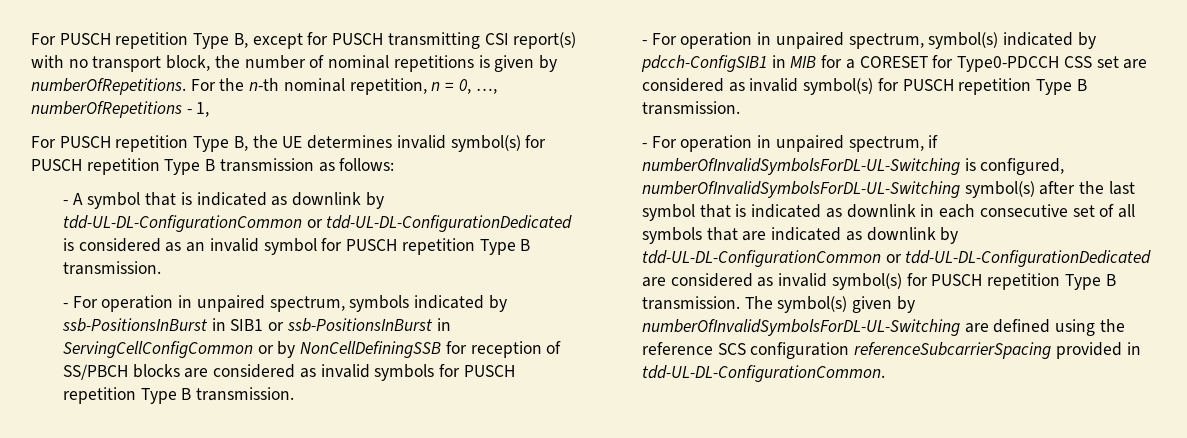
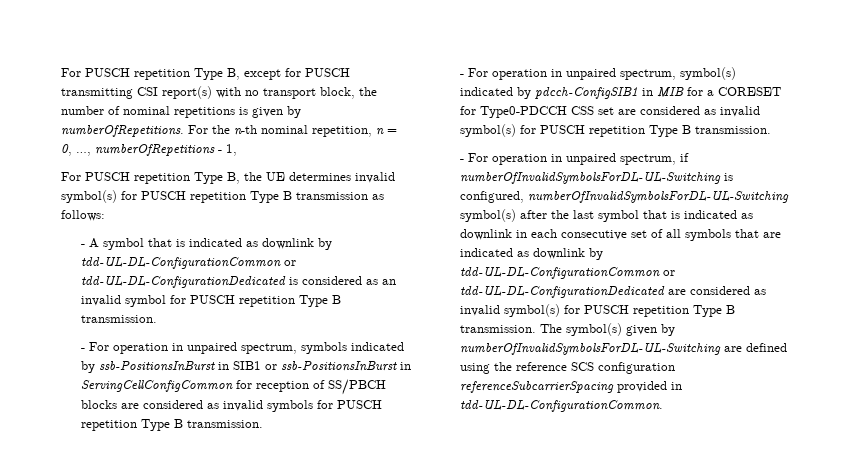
[257,341,442,358] or by NonCellDefiningSSB -> (233, 386) none

